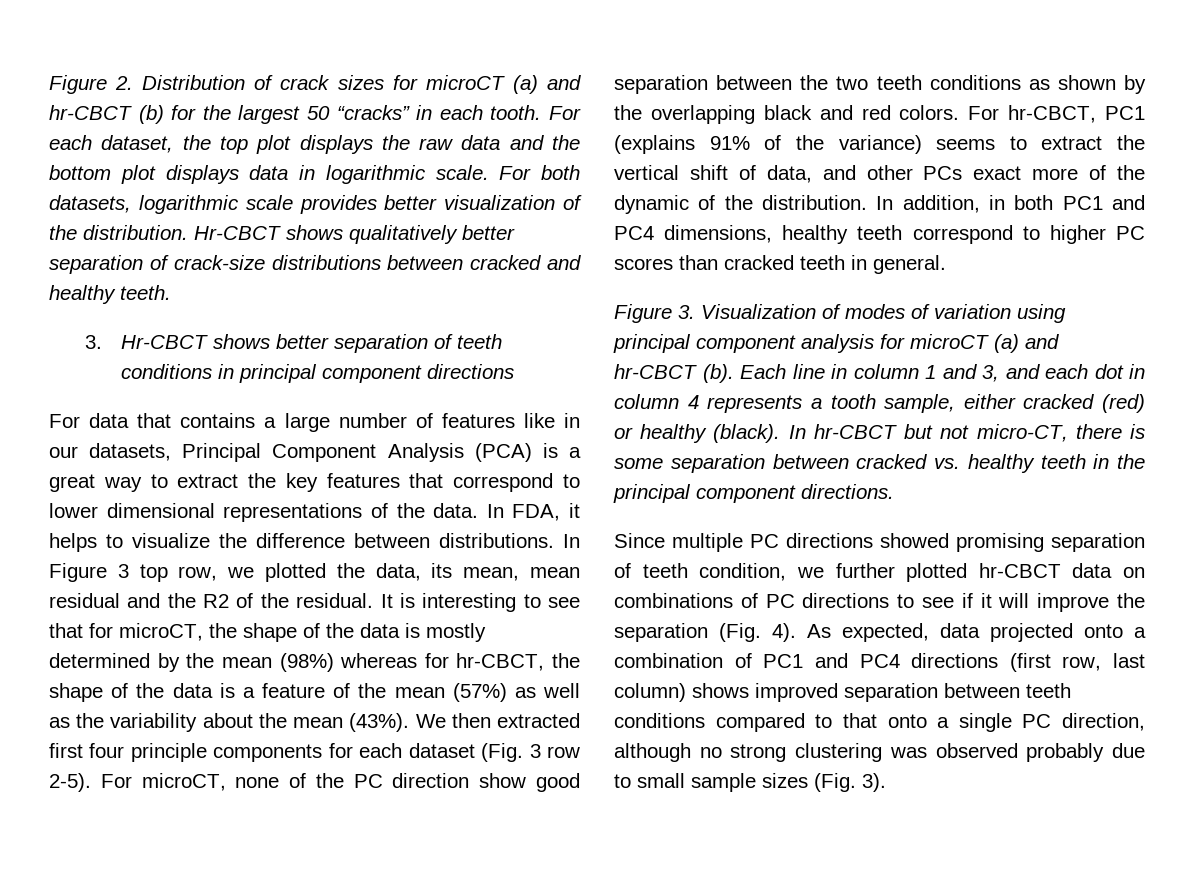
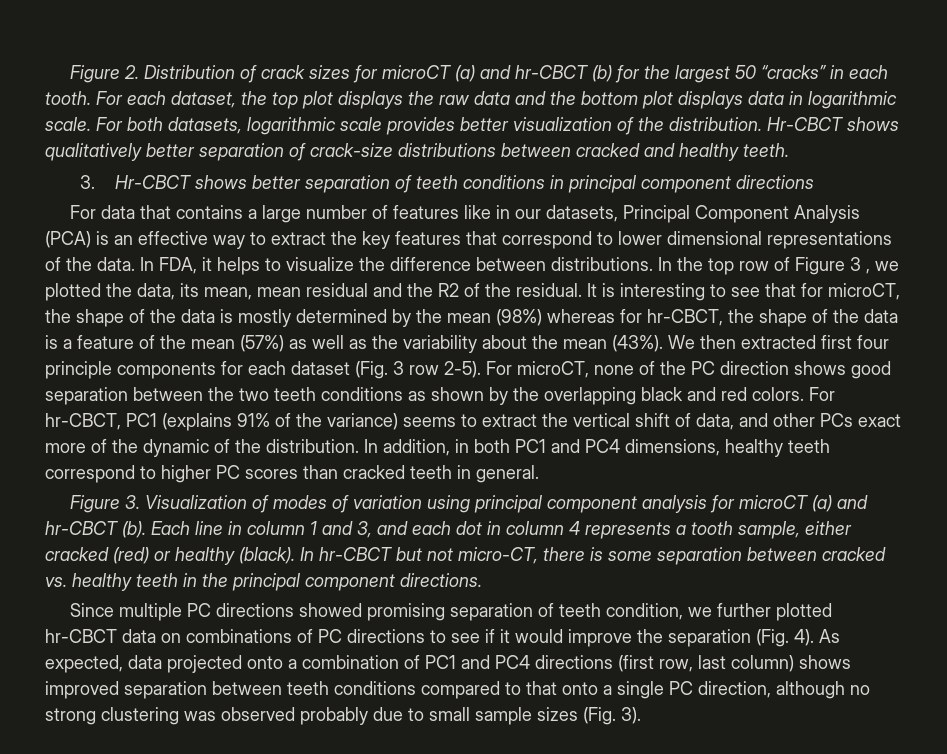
[569,447,582,458] [49,474,95,492] a great -> [114,231,208,245] an effective
[49,563,218,582] Figure 3 top row, -> [677,257,870,275] the top row of Figure 3 ,
[479,773,527,788] show -> [794,361,846,375] shows
[998,593,1030,608] will -> [515,629,563,643] would

